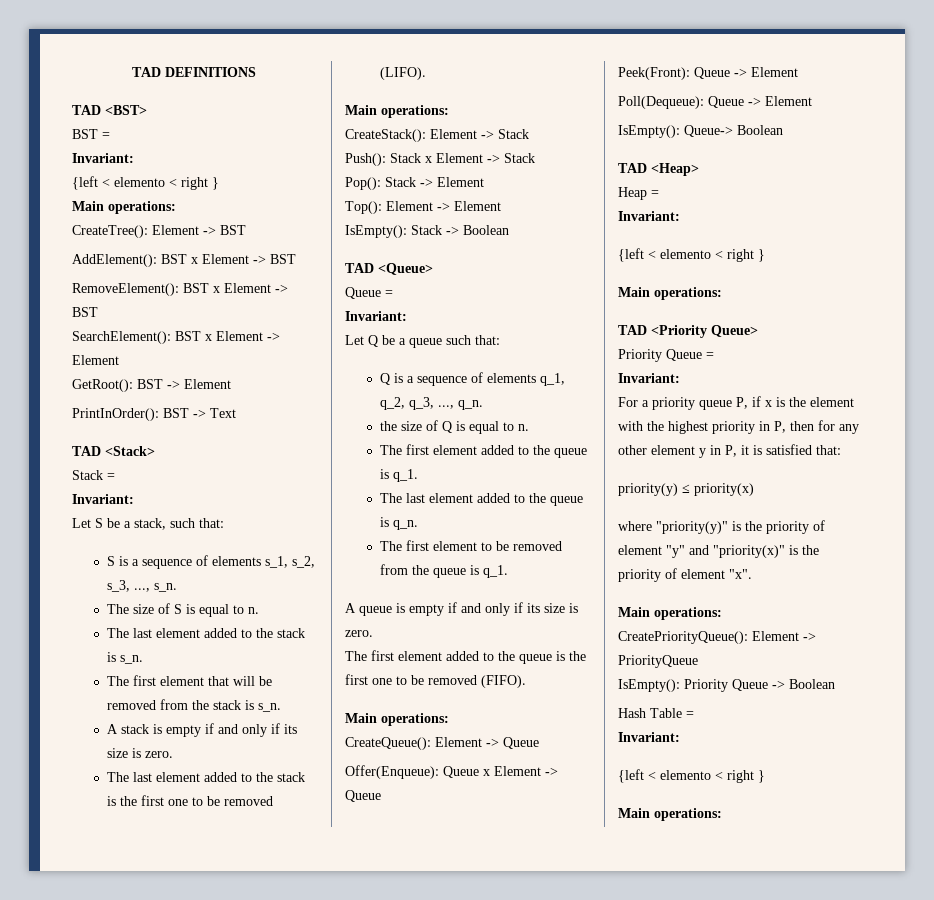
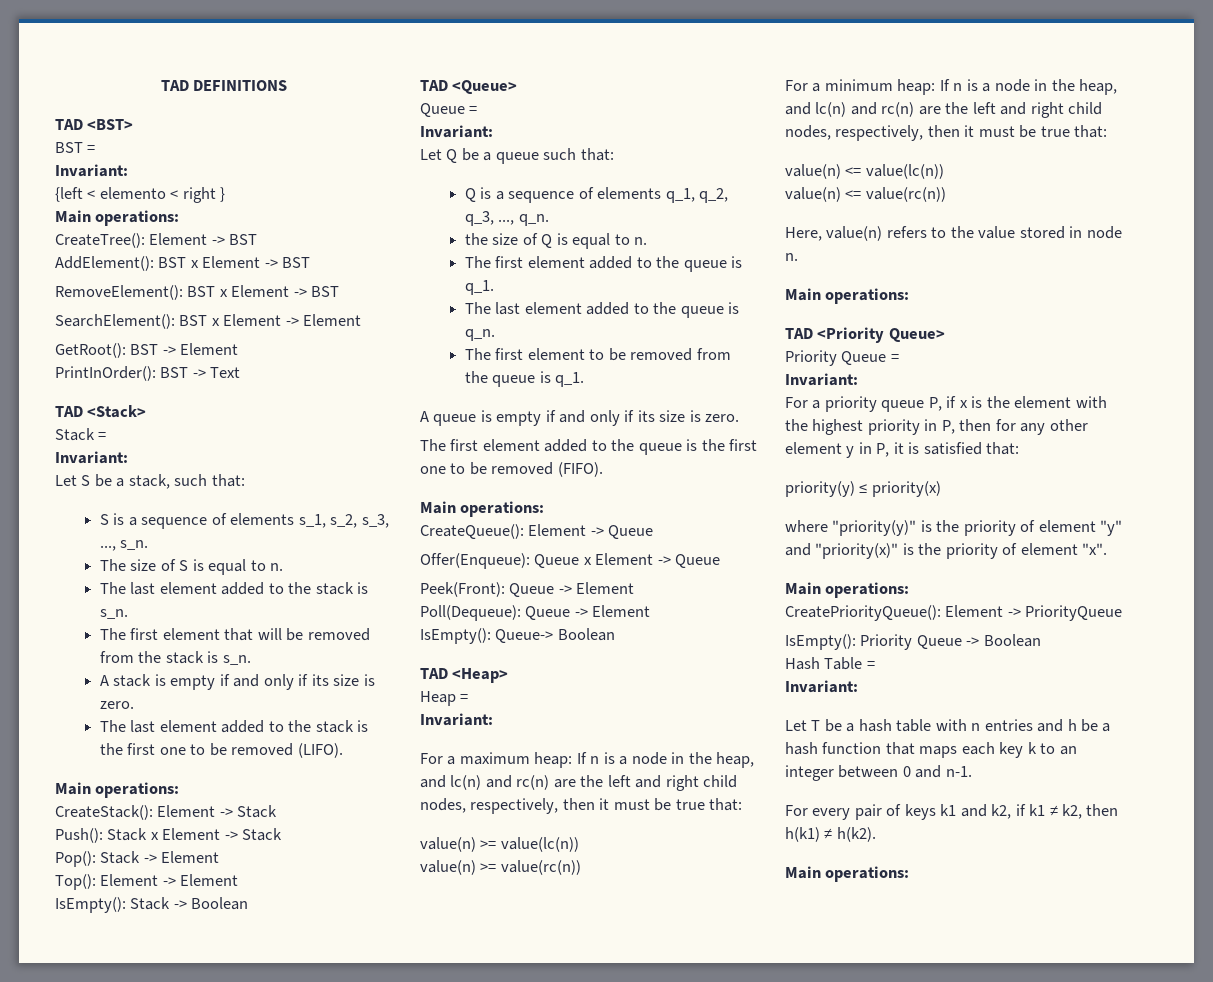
[618,248,765,262] {left < elemento < right } -> [420,752,755,768] [420,775,738,791] [420,798,743,814] [420,837,579,852] [420,860,581,875] [785,79,1118,95] [785,102,1103,118] [785,125,1108,141] [785,164,944,179] [785,187,946,202] [785,226,1122,241] [785,253,798,261] For a maximum heap: If n is a node in the heap, and lc(n) and rc(n) are the left and right child nodes, respectively, then it must be true that: // value(n) >= value(lc(n)) // value(n) >= value(rc(n)) // For a minimum heap: If n is a node in the heap, and lc(n) and rc(n) are the left and right child nodes, respectively, then it must be true that: // value(n) <= value(lc(n)) // value(n) <= value(rc(n)) // Here, value(n) refers to the value stored in node n.
[618,769,765,783] {left < elemento < right } -> [785,719,1111,732] [785,742,1077,758] [785,765,972,781] [785,804,1119,820] [785,827,876,842] Let T be a hash table with n entries and h be a hash function that maps each key k to an integer between 0 and n-1. // For every pair of keys k1 and k2, if k1 ≠ k2, then h(k1) ≠ h(k2).

